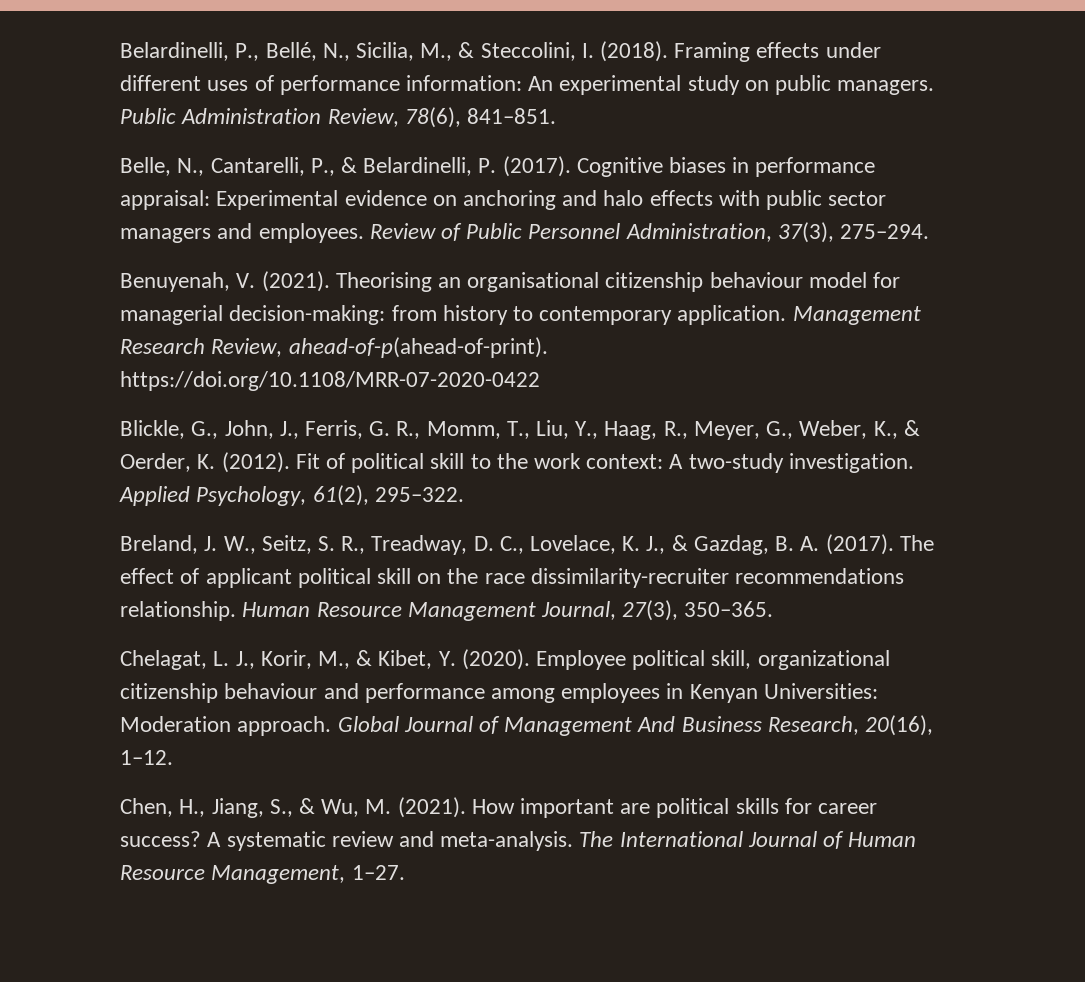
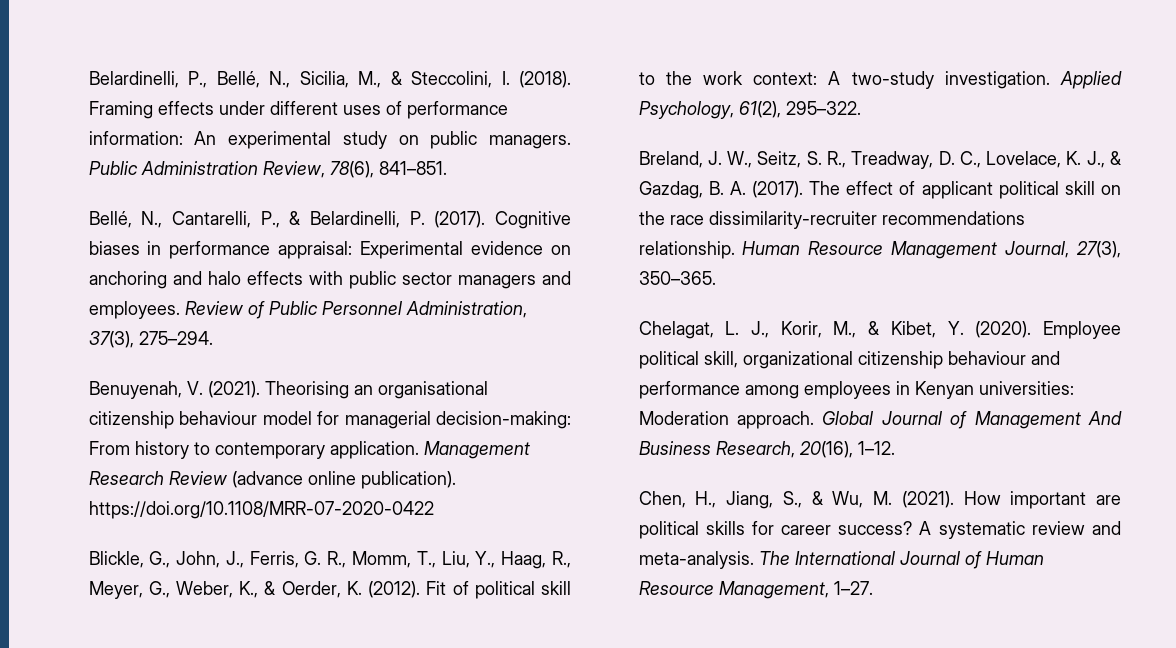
[120,157,172,176] Belle, -> [88,211,132,228] Bellé,
[391,305,437,321] from -> [88,441,130,455] From
[211,337,548,358] Review, ahead-of-p(ahead-of-print). -> [168,471,456,489] Review (advance online publication).
[763,683,878,699] Universities: -> [978,381,1074,395] universities:

